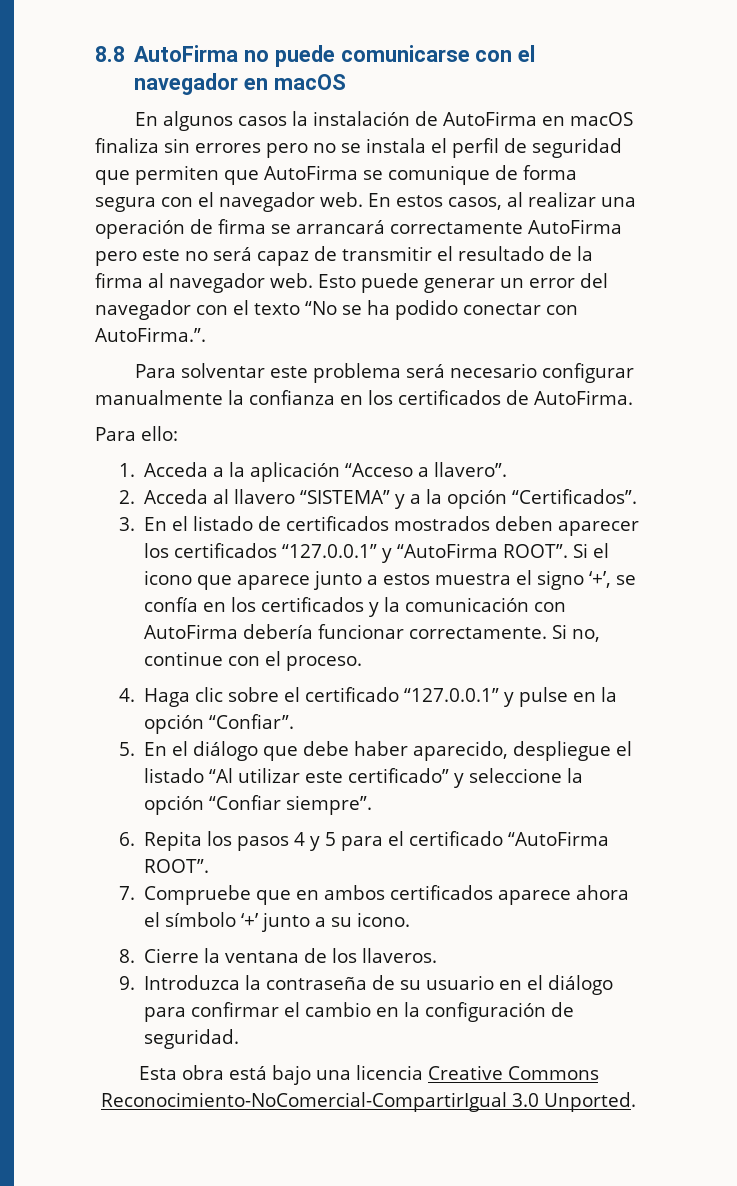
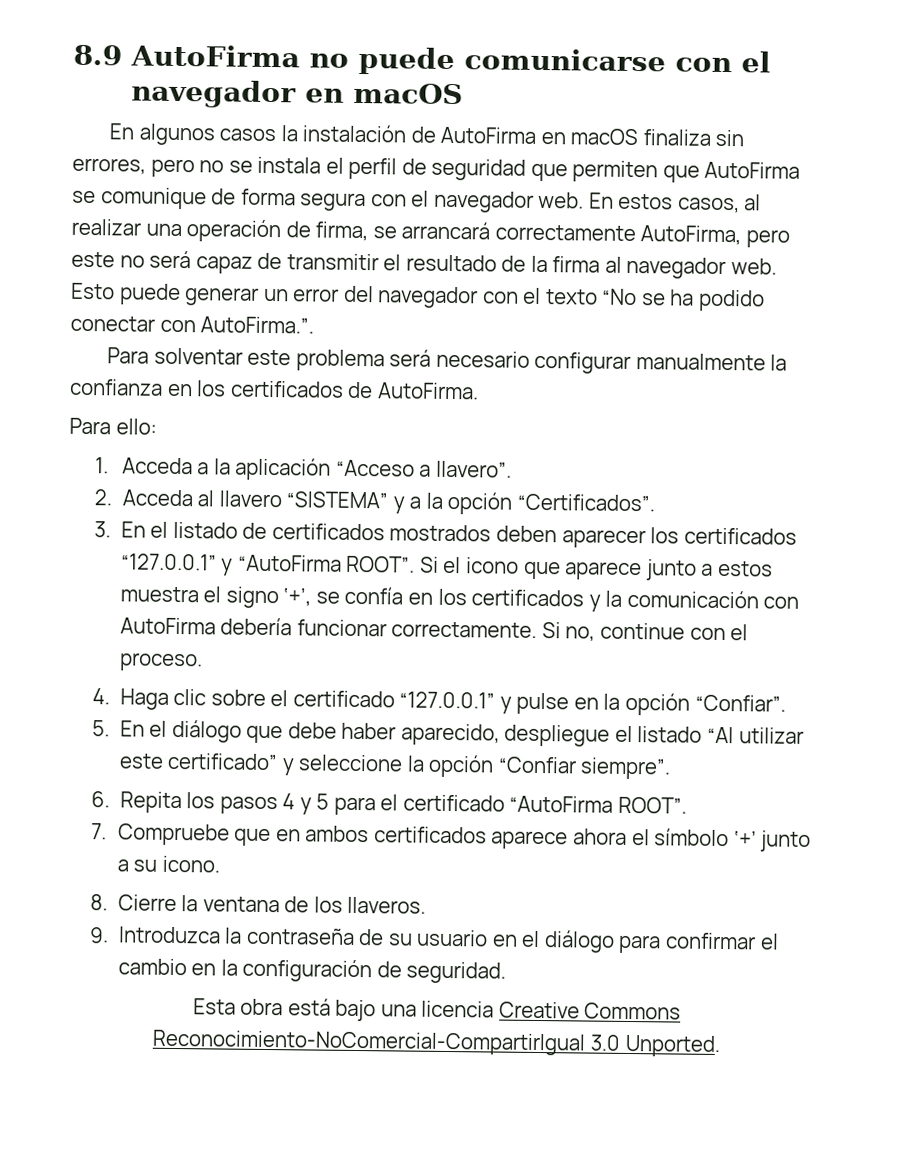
[95,46,125,62] 8.8 -> [73,44,122,66] 8.9
[195,143,261,153] errores -> [72,157,146,175] errores,
[218,219,266,234] firma -> [315,221,369,242] firma,
[528,219,622,234] AutoFirma -> [640,225,742,246] AutoFirma,

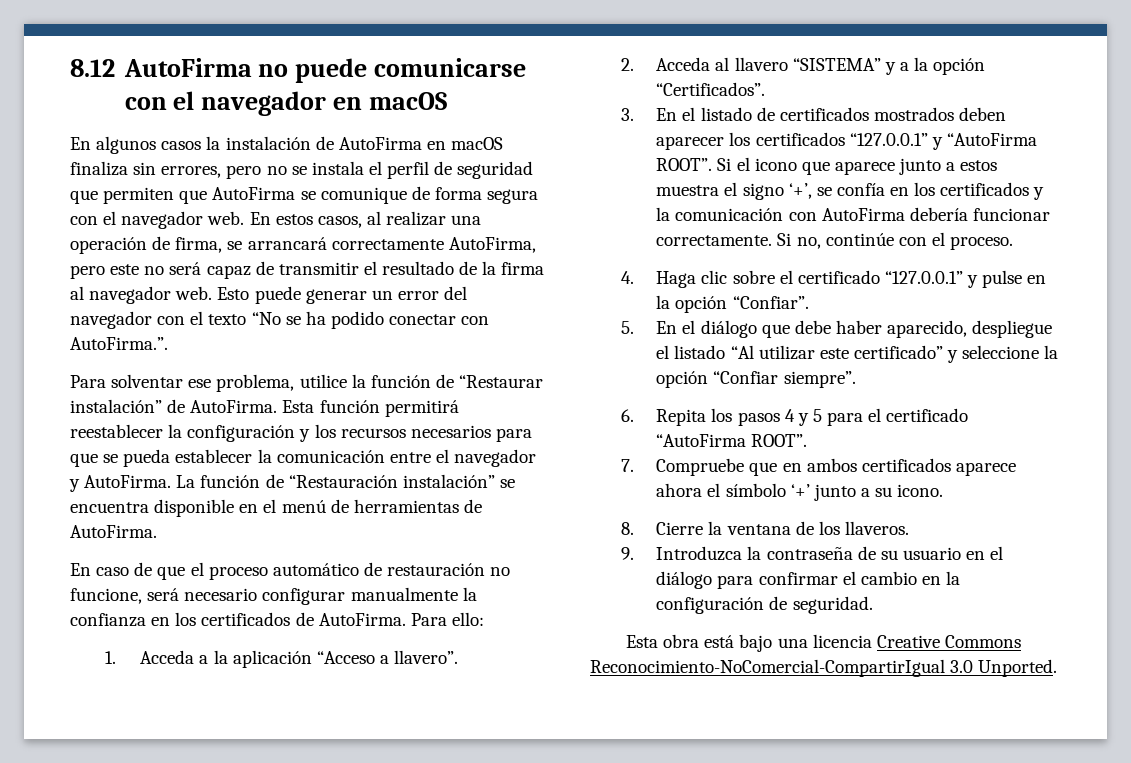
[73,44,122,66] 8.9 -> [70,59,115,77] 8.12
[247,349,385,372] este problema -> [188,374,544,392] [70,399,459,417] [70,424,532,442] [70,449,537,467] [69,474,515,492] [70,499,482,517] [70,525,157,538] [70,562,511,580] [70,588,142,604] ese problema, utilice la función de “Restaurar instalación” de AutoFirma. Esta función permitirá reestablecer la configuración y los recursos necesarios para que se pueda establecer la comunicación entre el navegador y AutoFirma. La función de “Restauración instalación” se encuentra disponible en el menú de herramientas de AutoFirma. // En caso de que el proceso automático de restauración no funcione,
(479, 391) // -> (406, 619) none
[599,622,685,640] continue -> [825,233,894,246] continúe

